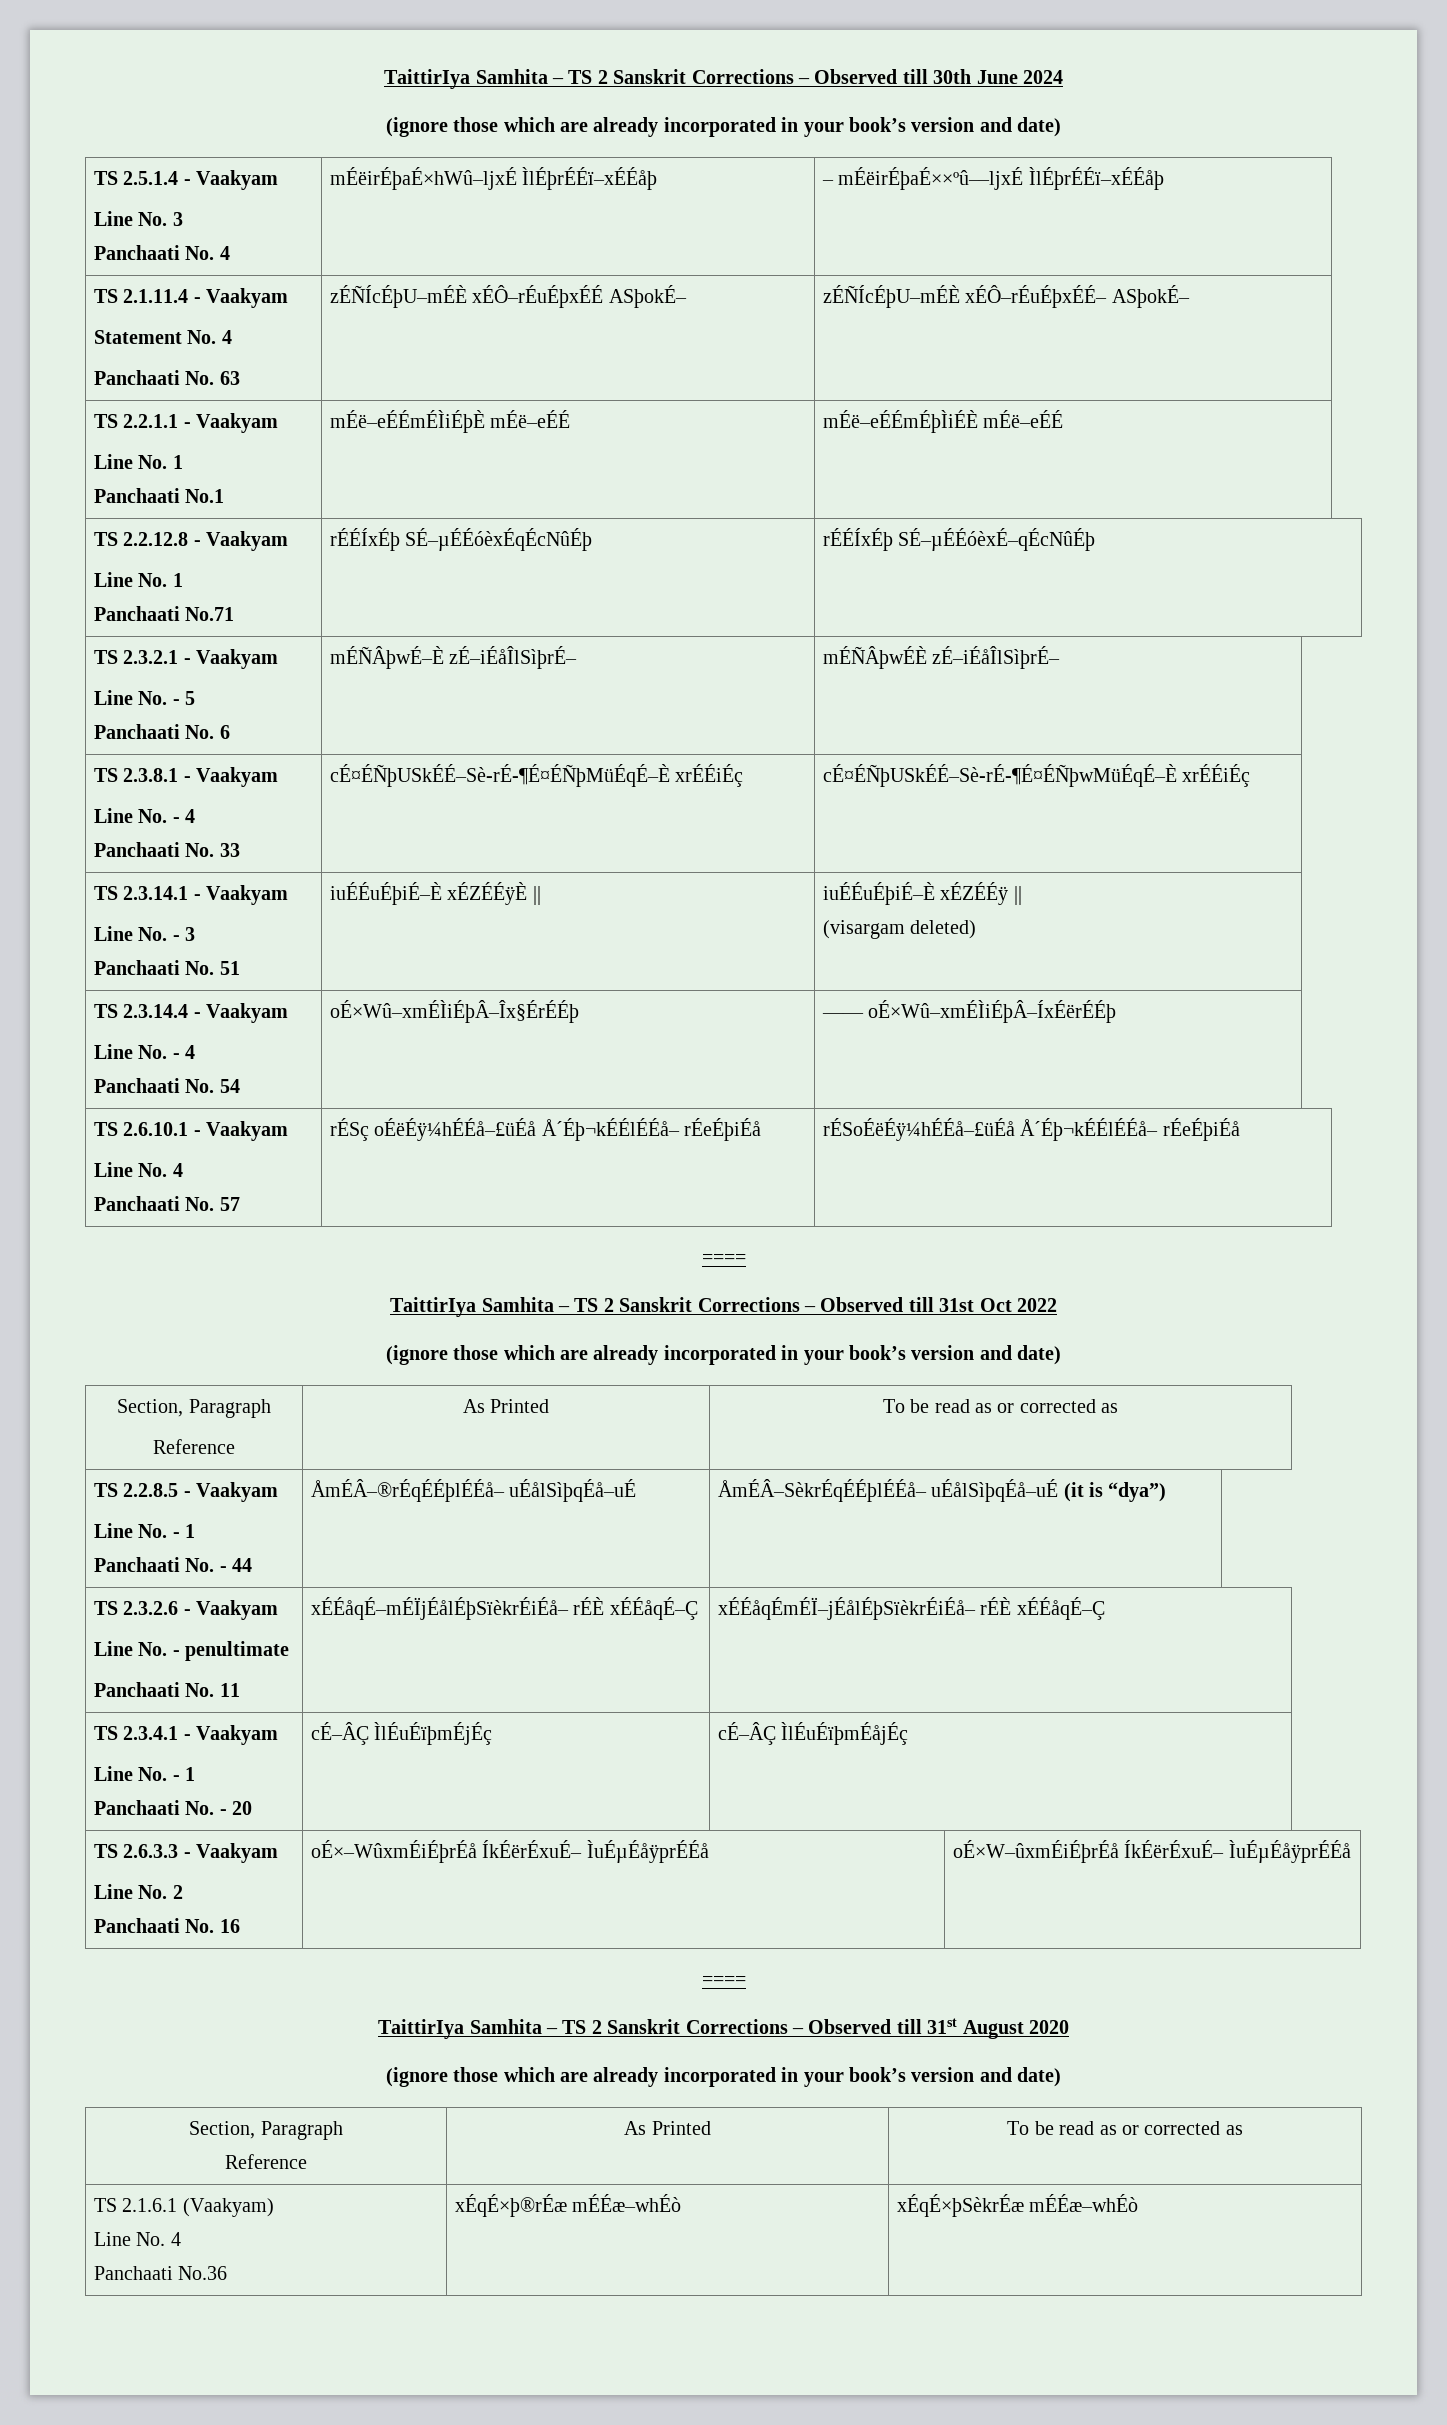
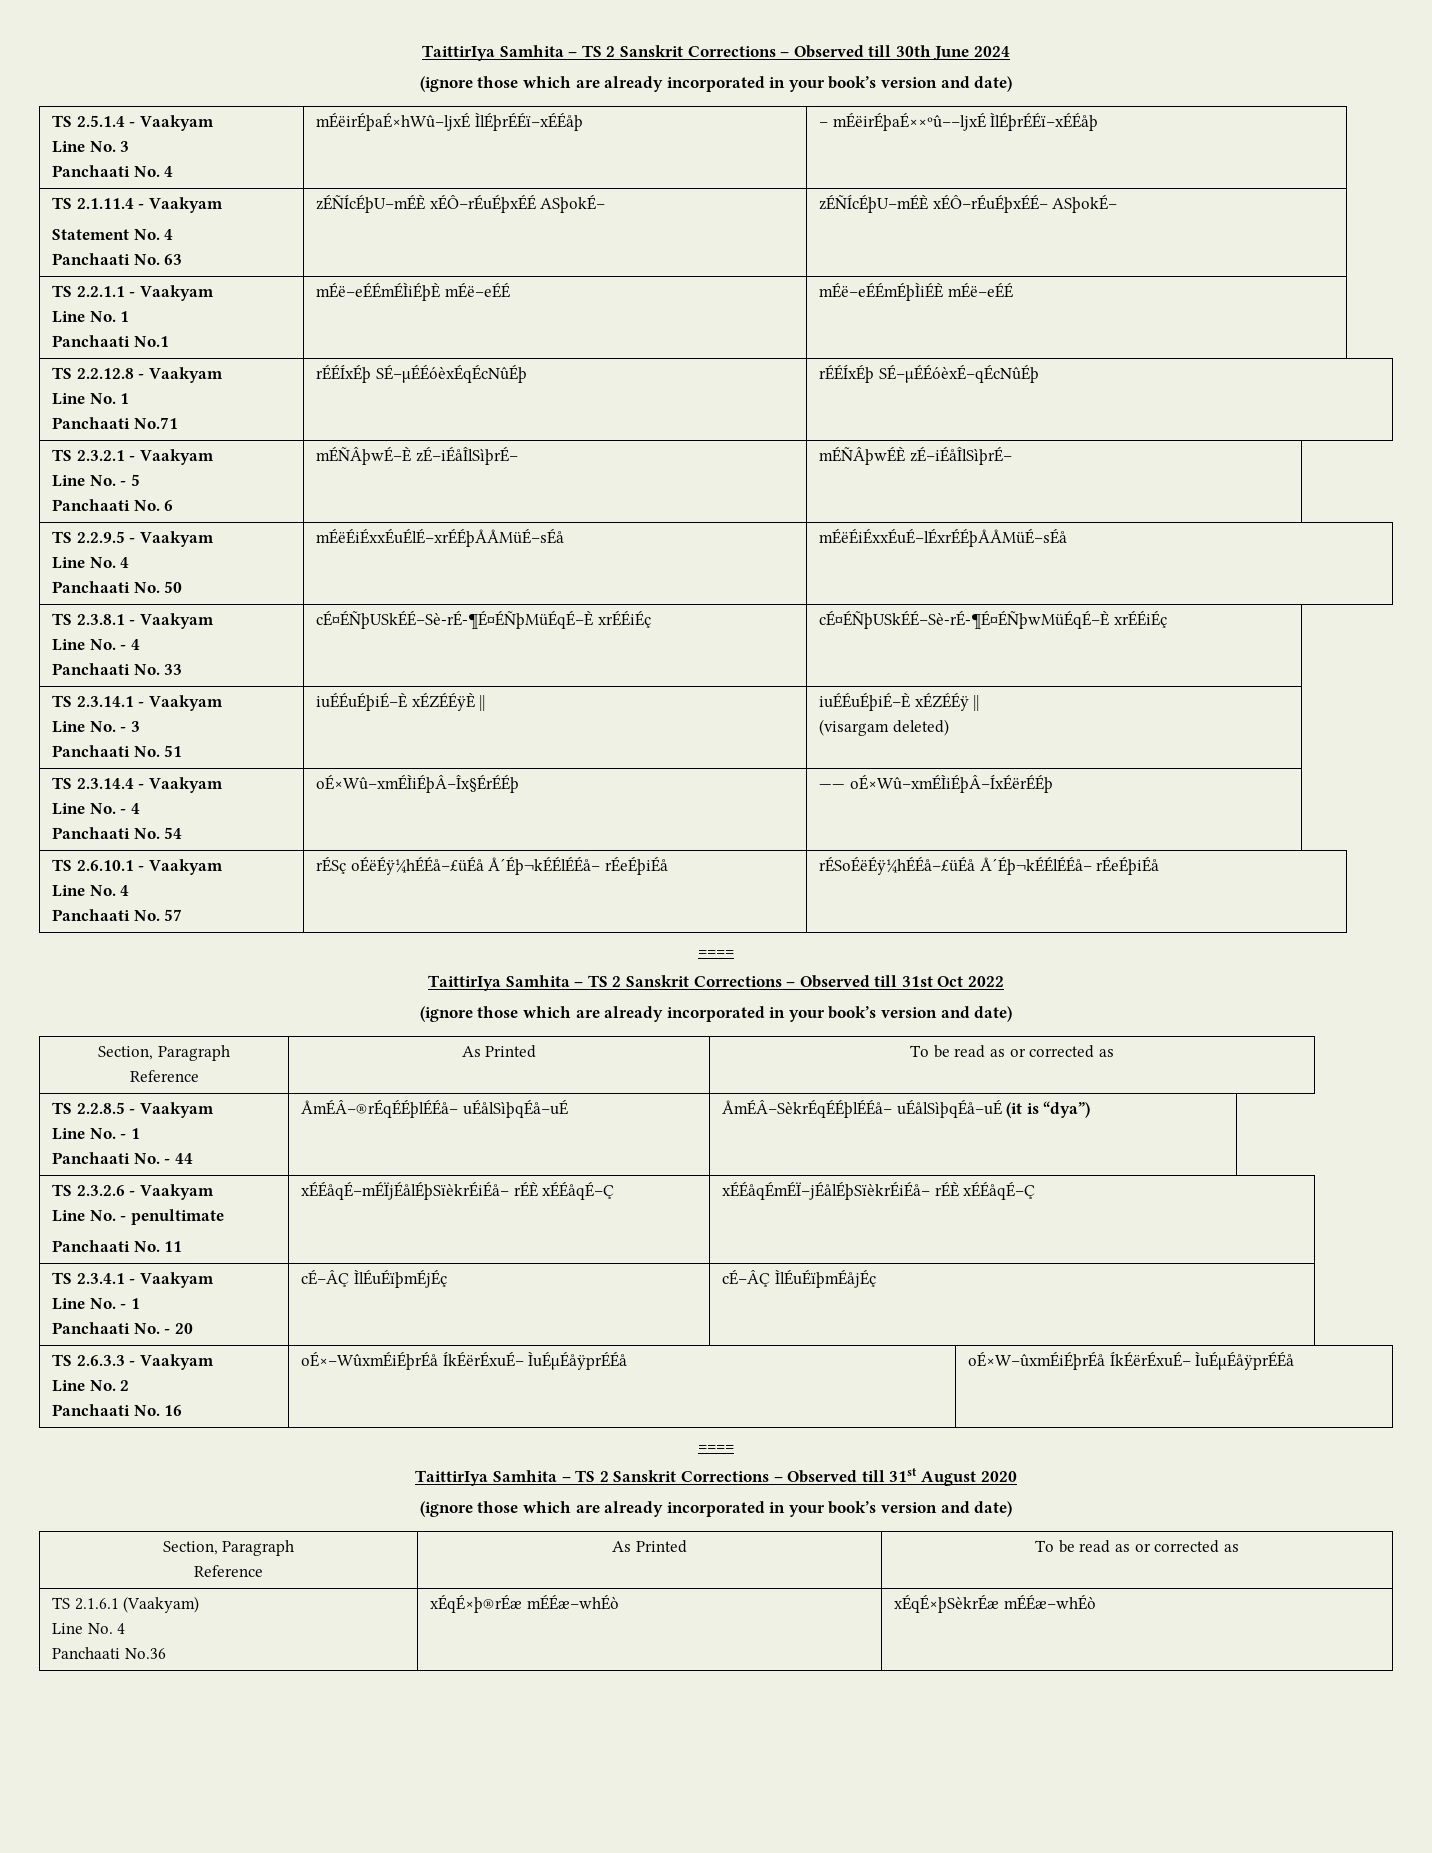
(1061, 657) none -> [51,531,214,547] [51,557,130,569] [51,581,183,593] [315,528,564,547] [818,528,1067,547] // TS 2.2.9.5 - Vaakyam // Line No. 4 // Panchaati No. 50 | mÉëÉiÉxxÉuÉlÉ–xrÉÉþÅÅMüÉ–sÉå | mÉëÉiÉxxÉuÉ–lÉxrÉÉþÅÅMüÉ–sÉå

